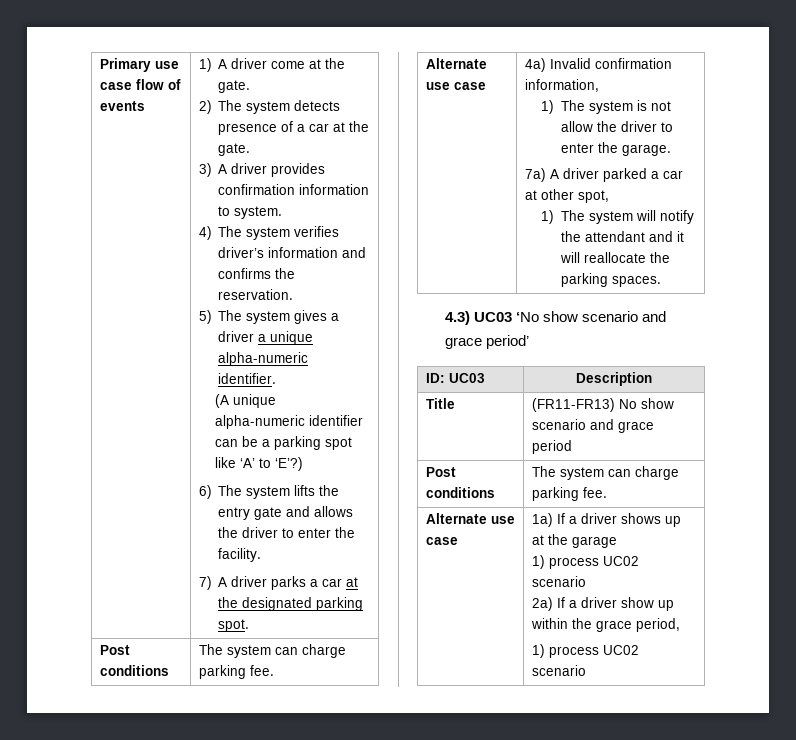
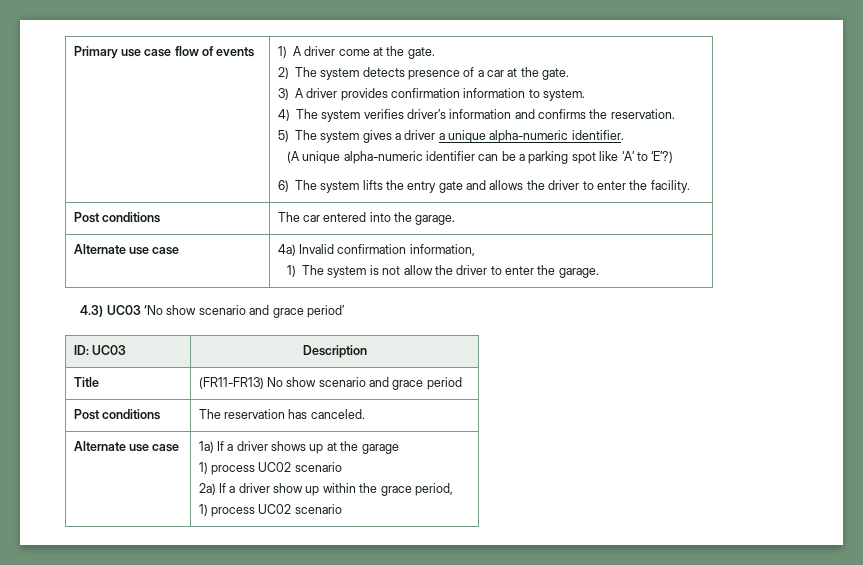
[198,576,359,590] [218,597,364,611] [218,619,250,632] [99,645,130,655] [99,665,169,676] [198,644,346,658] [198,665,274,679] // 7) A driver parks a car at the designated parking spot. // Post conditions | The system can charge parking fee. -> [73,212,160,223] [277,212,456,225] // Post conditions | The car entered into the garage.
[524,168,683,182] [524,189,609,203] [541,210,695,224] [561,231,685,242] [560,252,671,263] [561,273,662,287] // 7a) A driver parked a car at other spot, // 1) The system will notify the attendant and it will reallocate the parking spaces. -> (599, 273) none
[559,466,679,480] [531,487,607,501] system can charge parking fee. -> [223,409,365,419] reservation has canceled.

